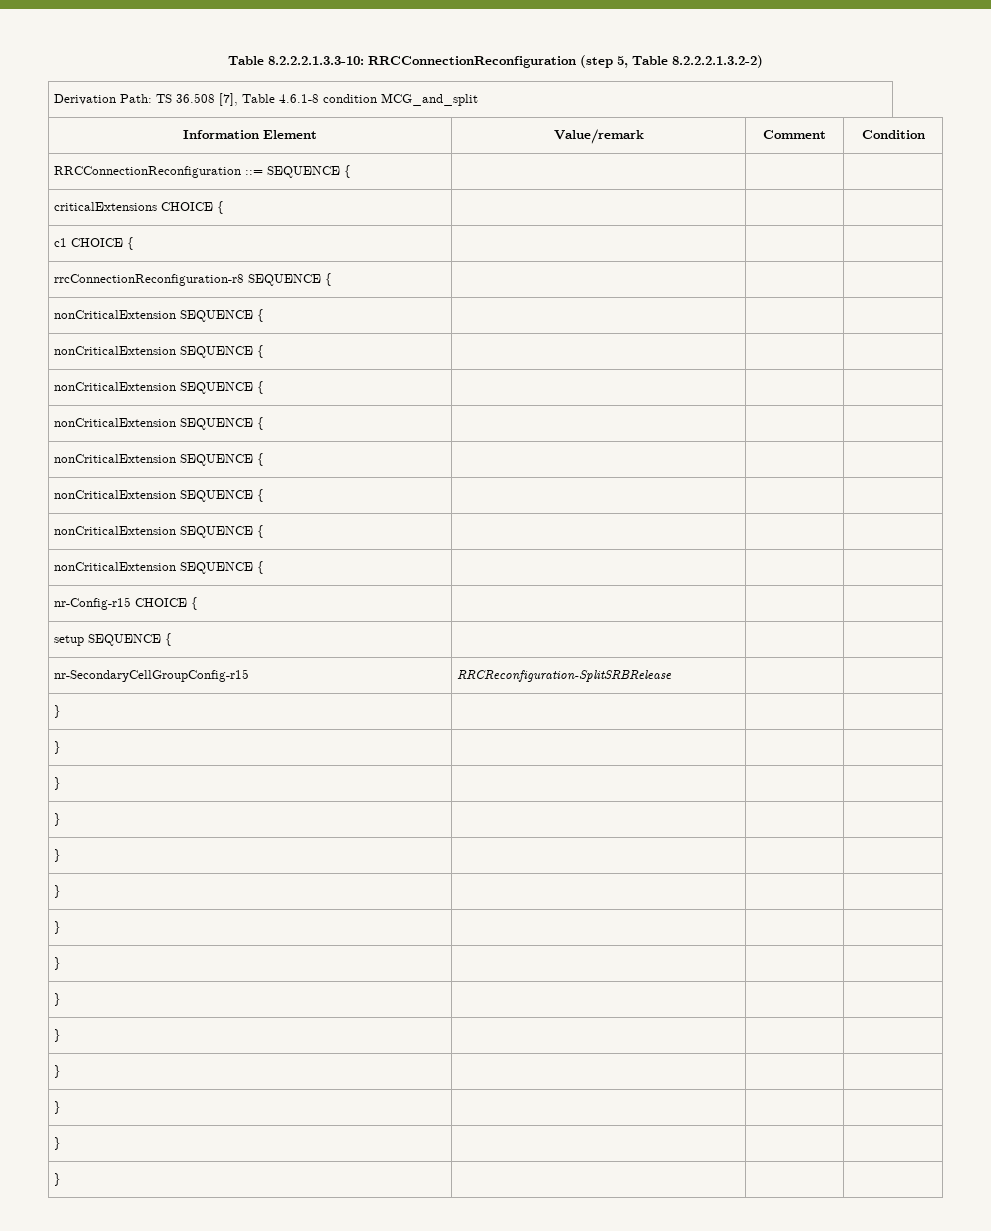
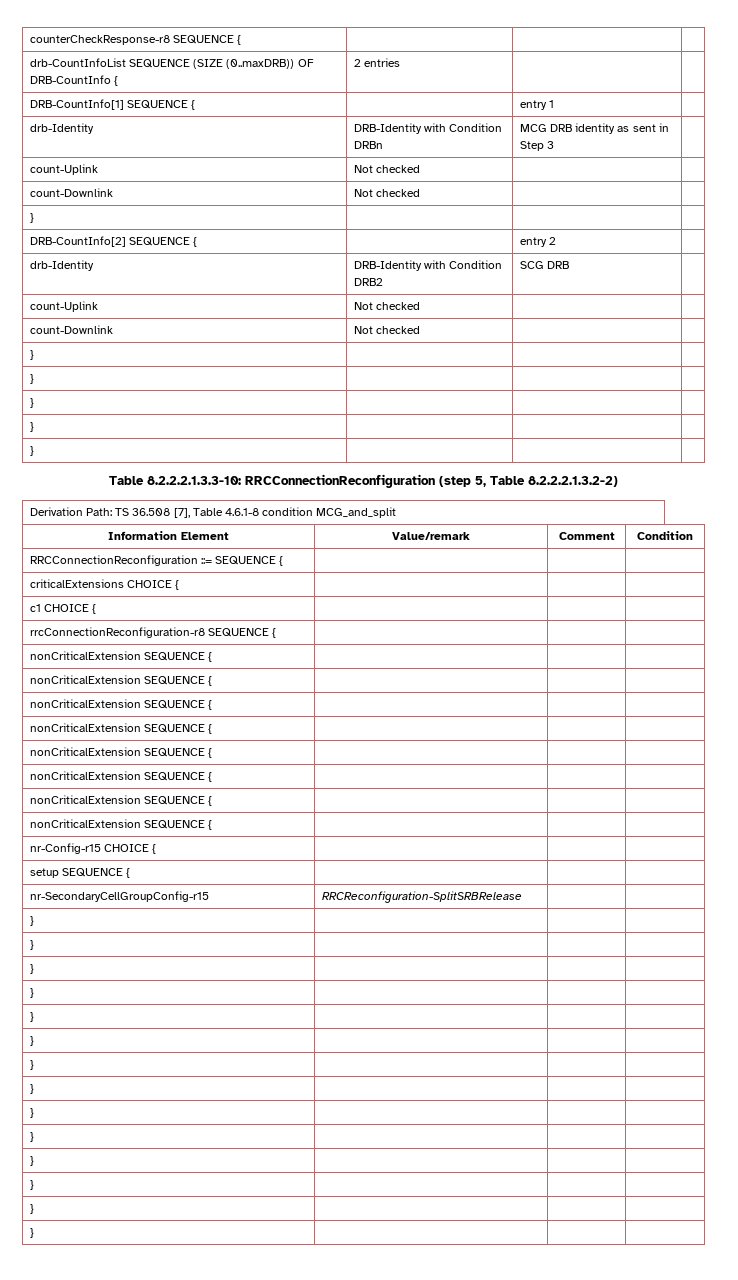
(228, 60) none -> [30,35,242,45] [30,58,314,69] [30,75,119,86] [354,58,401,67] [30,99,196,110] [520,100,555,110] [30,123,95,134] [354,123,503,134] [354,141,384,149] [520,123,669,134] [520,141,555,151] [30,164,99,175] [354,165,421,173] [30,188,114,197] [354,189,421,197] [30,213,35,223] [30,236,198,247] [520,237,557,247] [30,260,95,271] [354,260,503,271] [354,278,384,286] [520,261,570,269] [30,301,99,312] [354,302,421,310] [30,325,114,334] [354,326,421,334] [30,350,35,360] [30,374,35,384] [30,398,35,408] [30,422,35,432] [30,446,35,456] counterCheckResponse-r8 SEQUENCE { | | | // drb-CountInfoList SEQUENCE (SIZE (0..maxDRB)) OF DRB-CountInfo { | 2 entries | | // DRB-CountInfo[1] SEQUENCE { | | entry 1 | // drb-Identity | DRB-Identity with Condition DRBn | MCG DRB identity as sent in Step 3 | // count-Uplink | Not checked | | // count-Downlink | Not checked | | // } | | | // DRB-CountInfo[2] SEQUENCE { | | entry 2 | // drb-Identity | DRB-Identity with Condition DRB2 | SCG DRB | // count-Uplink | Not checked | | // count-Downlink | Not checked | | // } | | | // } | | | // } | | | // } | | | // } | | | //

